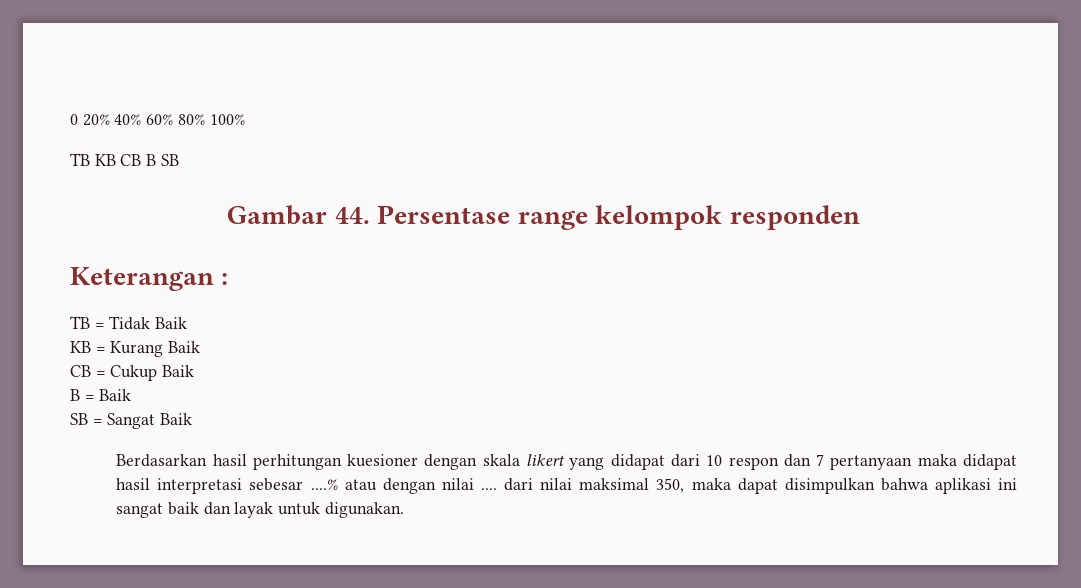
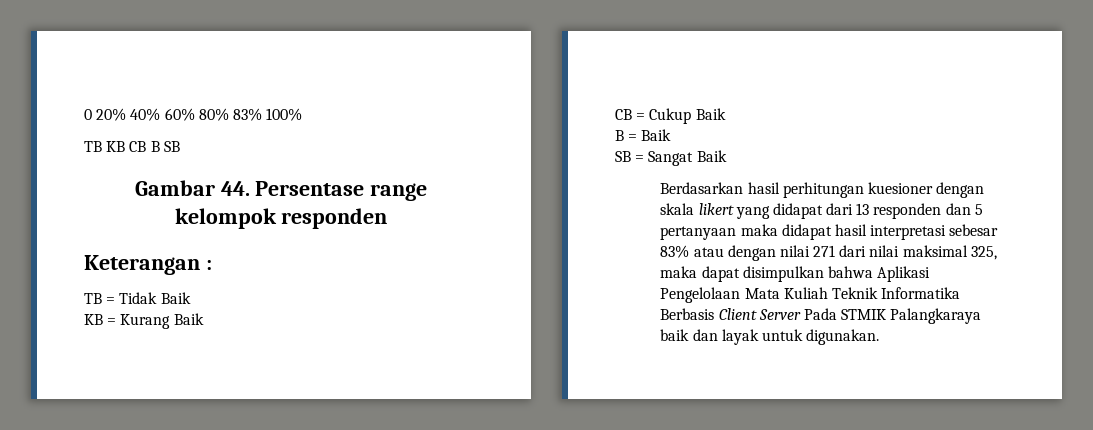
(205, 119) none -> [232,108,262,121] 83%
[706,454,825,470] 10 respon dan 7 -> [856,203,983,219] 13 responden dan 5
[310,479,338,490] ....% -> [660,245,690,258] 83%
[480,488,497,490] .... -> [813,245,836,257] 271
[656,478,685,493] 350, -> [970,246,997,260] 325,
[934,478,1017,494] [116,503,164,518] aplikasi ini sangat -> [877,266,931,282] [660,287,961,303] [660,308,982,324] Aplikasi Pengelolaan Mata Kuliah Teknik Informatika Berbasis Client Server Pada STMIK Palangkaraya

